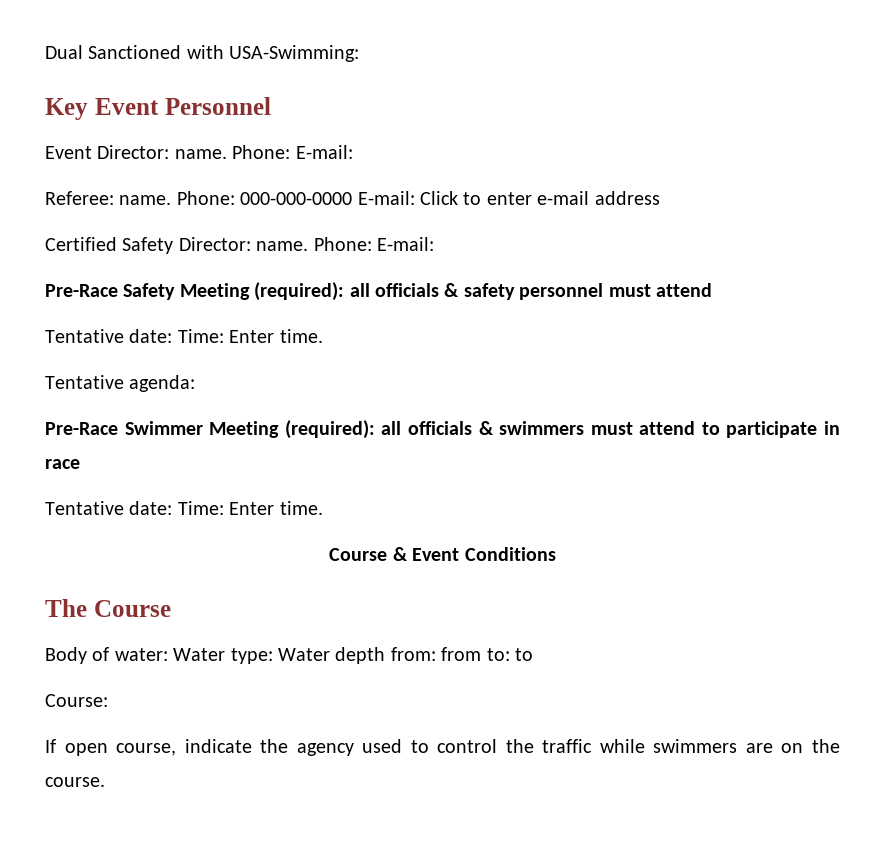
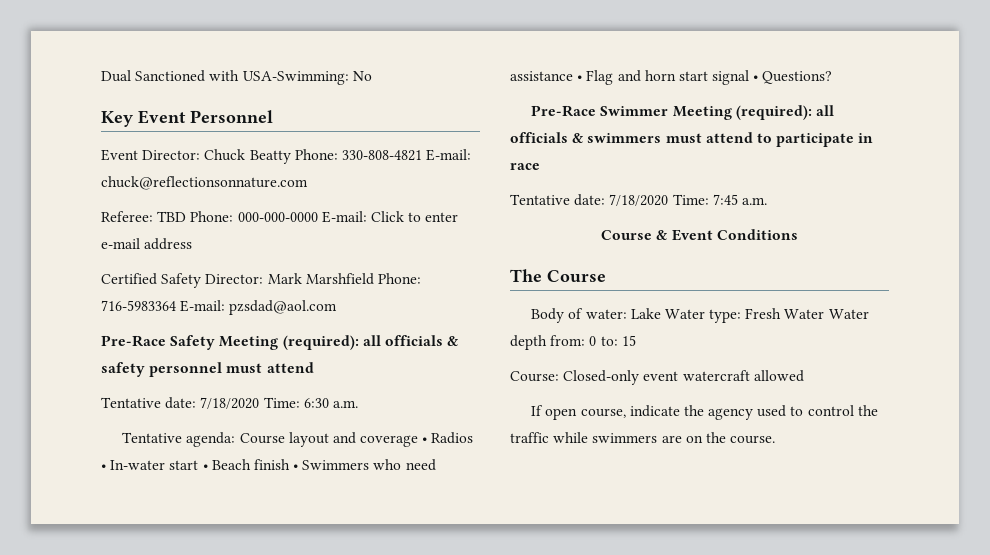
(360, 53) none -> [352,71,372,81] No
[174,145,353,159] name. Phone: E-mail: -> [204,149,472,164] [101,176,308,190] Chuck Beatty Phone: 330-808-4821 E-mail: chuck@reflectionsonnature.com
[119,195,172,205] name. -> [157,211,187,222] TBD
[256,237,434,251] name. Phone: E-mail: -> [267,273,421,285] [101,300,338,315] Mark Marshfield Phone: 716-5983364 E-mail: pzsdad@aol.com
[177,329,323,343] [45,375,196,392] Time: Enter time. // Tentative agenda: -> [200,397,358,409] [122,432,474,447] [101,459,436,471] [510,70,833,85] 7/18/2020 Time: 6:30 a.m. // Tentative agenda: Course layout and coverage • Radios • In-water start • Beach finish • Swimmers who need assistance • Flag and horn start signal • Questions?
[177,501,323,515] Time: Enter time. -> [609,194,767,206] 7/18/2020 Time: 7:45 a.m.
(168, 654) none -> [630,308,661,319] Lake
(273, 656) none -> [745,308,825,319] Fresh Water
[441,647,533,661] [45,694,108,707] from to: to // Course: -> [589,335,636,346] [510,370,804,385] 0 to: 15 // Course: Closed-only event watercraft allowed

